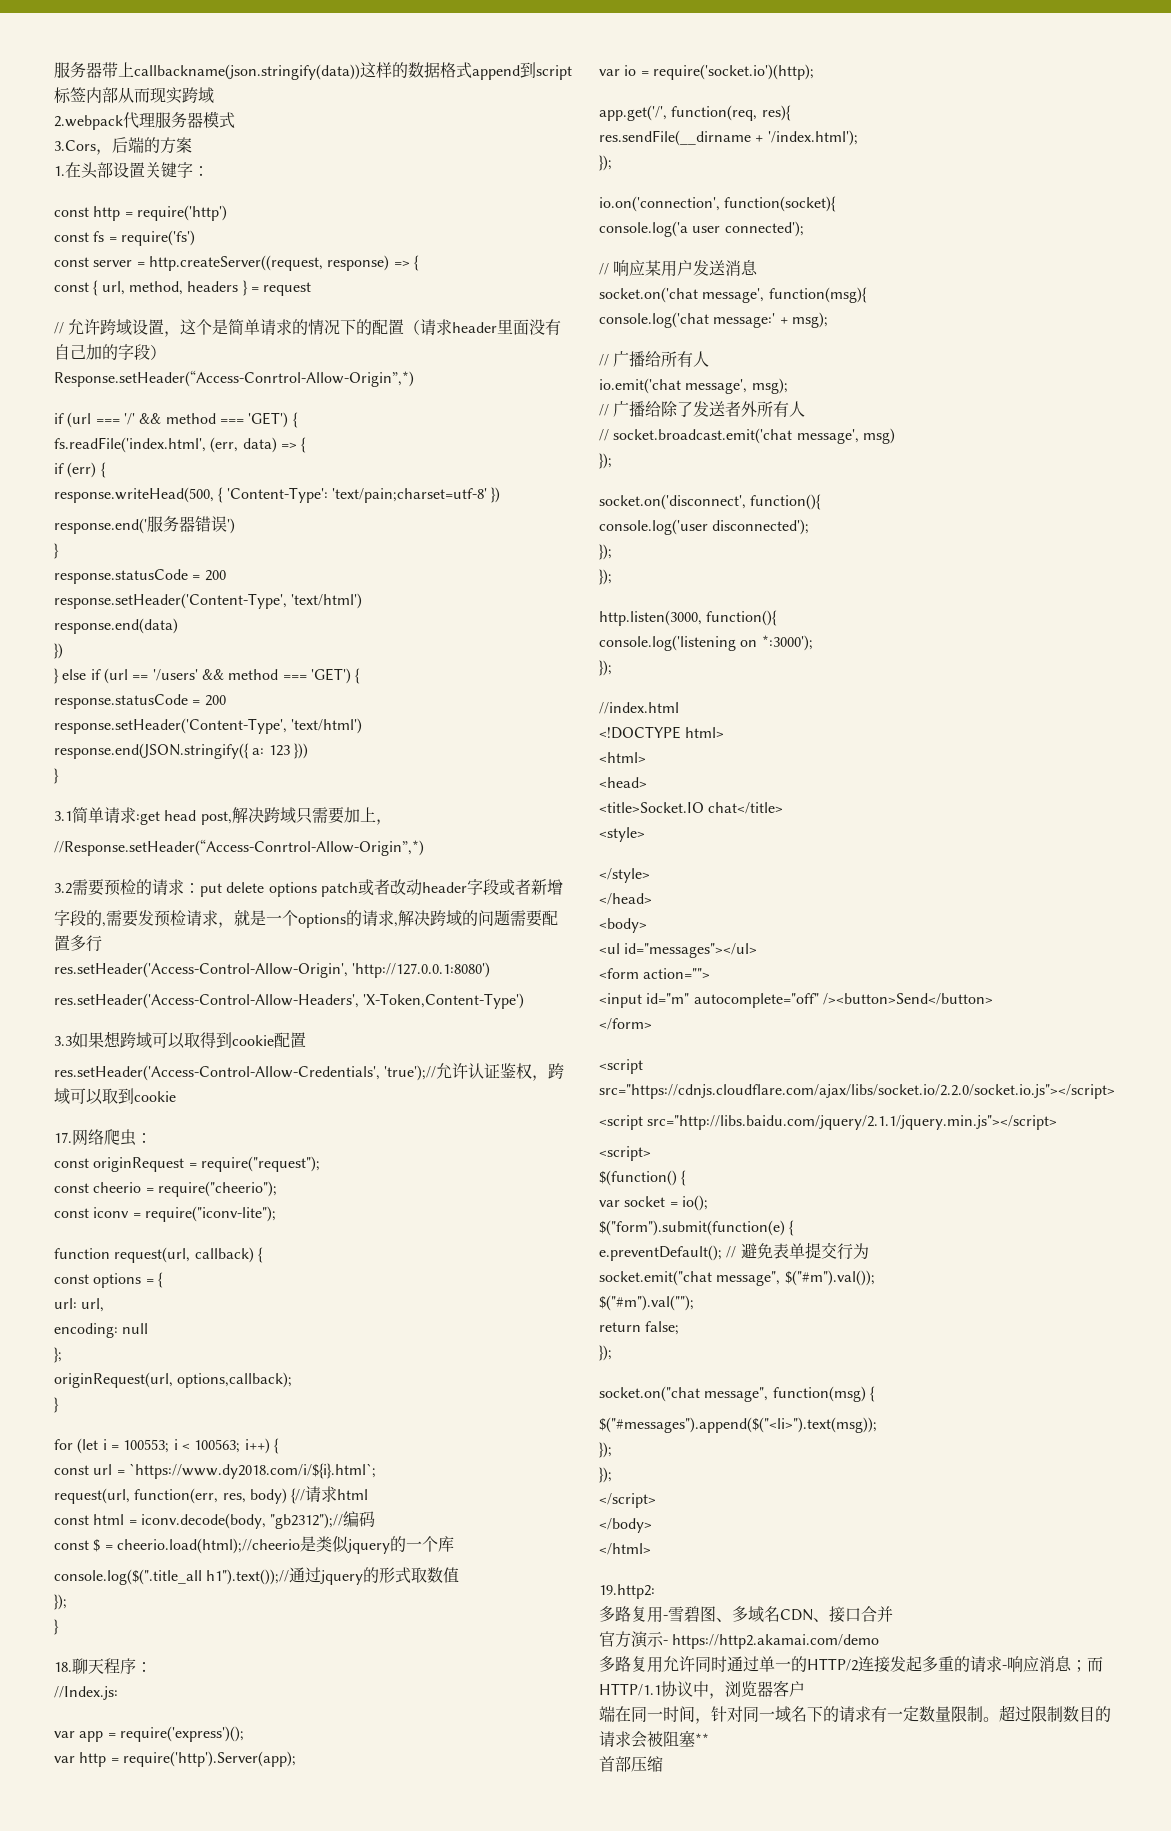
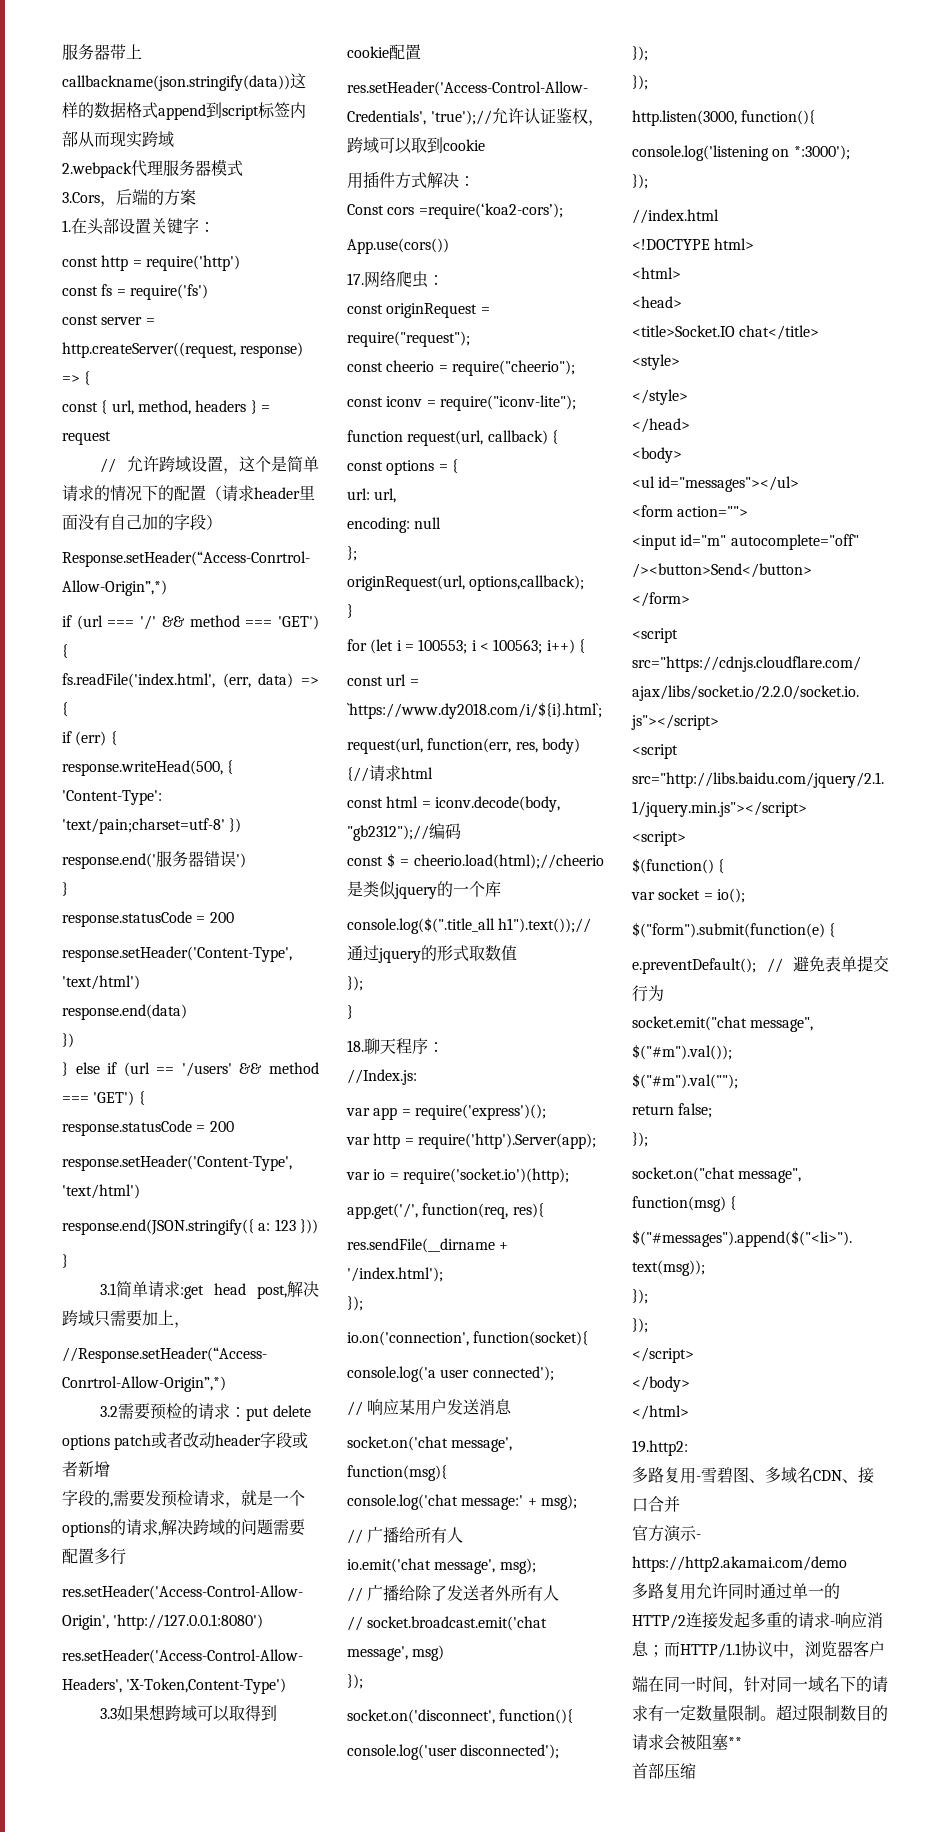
(176, 1096) none -> [347,171,475,189] [347,203,563,219] [347,238,449,254] // 用插件方式解决： // Const cors =require(‘koa2-cors’); // App.use(cors())

